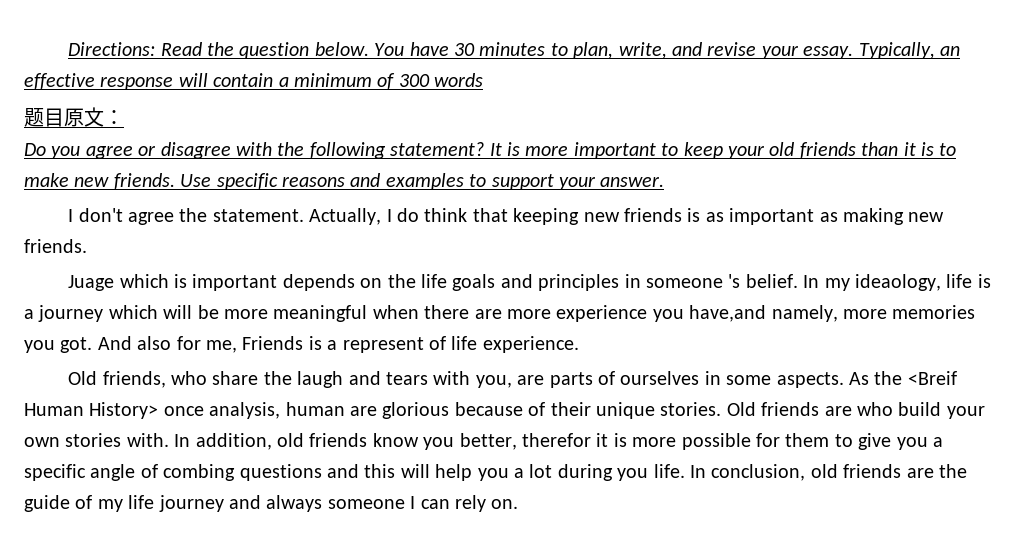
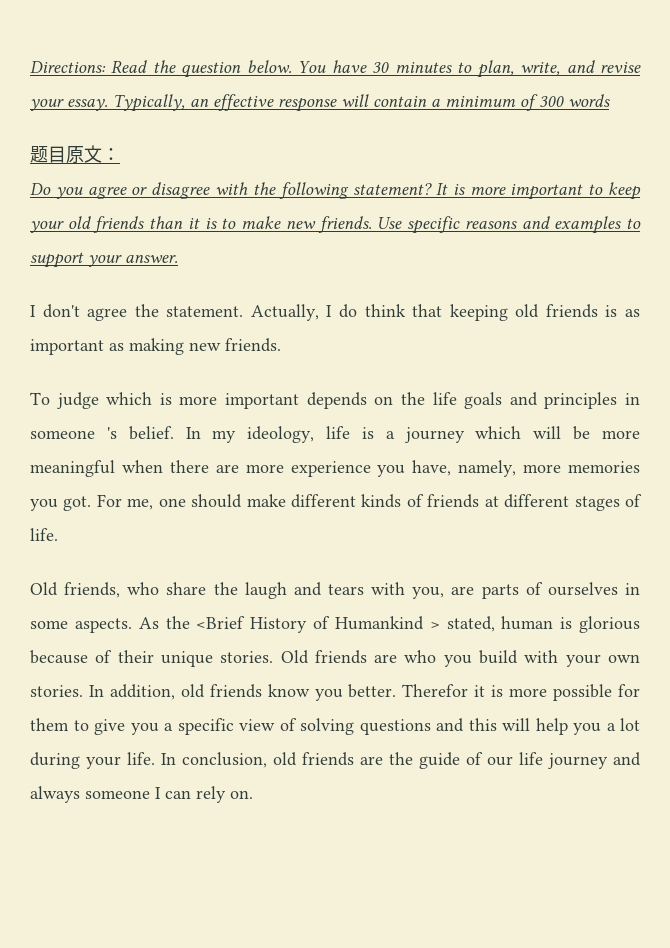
[583,212,620,222] new -> [515,304,540,318] old
[68,275,115,291] Juage -> [30,392,99,409] To judge
(188, 281) none -> [179,396,218,405] more
[855,274,942,291] ideaology, -> [247,426,315,443] ideology,
[689,305,767,322] have,and -> [412,460,452,476] have,
[97,336,579,353] And also for me, Friends is a represent of life experience. -> [96,494,643,511] [30,528,58,541] For me, one should make different kinds of friends at different stages of life.
[907,371,957,385] [24,402,377,419] <Breif Human History> once analysis, human are -> [196,616,573,633] <Brief History of Humankind > stated, human is
[898,402,985,419] [24,433,169,447] build your own stories with. -> [443,650,640,667] [30,685,83,697] you build with your own stories.
[459,433,591,450] better, therefor -> [348,684,469,698] better. Therefor
[90,464,236,481] angle of combing -> [239,718,354,735] view of solving
[617,468,649,481] you -> [86,756,121,769] your
[97,499,123,512] my -> [487,756,513,766] our

